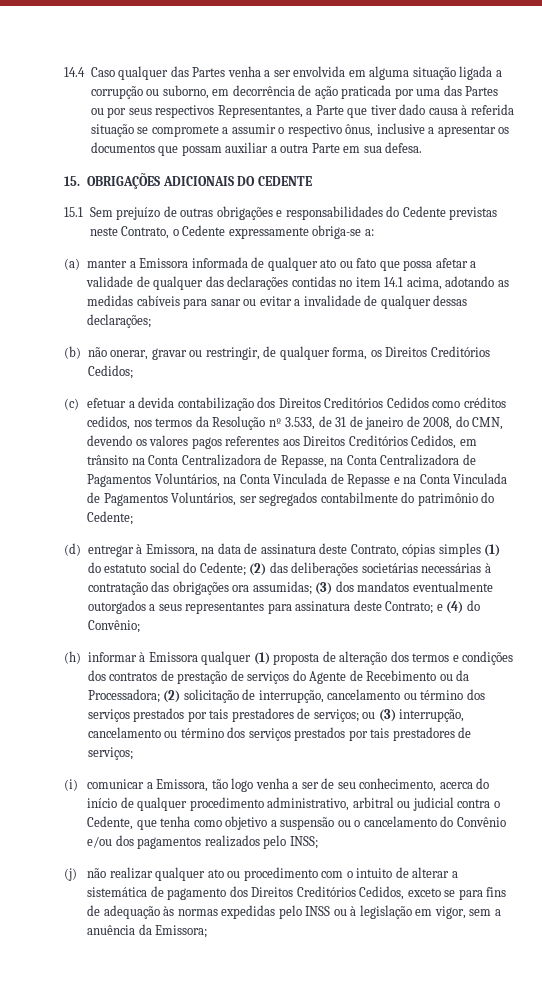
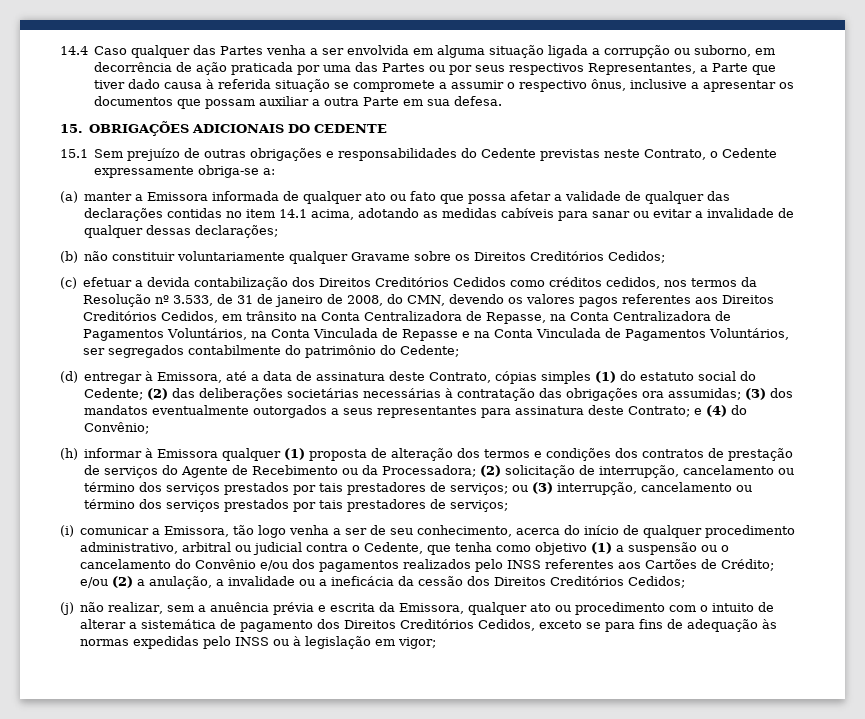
[110,346,368,360] onerar, gravar ou restringir, de qualquer forma, -> [112,251,452,264] constituir voluntariamente qualquer Gravame sobre
[201,547,215,554] na -> [226,371,260,381] até a
(268, 823) none -> [591,542,613,554] (1)
[289,836,318,849] [64,867,153,881] INSS; // (j) não realizar -> [507,559,775,571] [80,576,686,589] [60,602,465,615] INSS referentes aos Cartões de Crédito; e/ou (2) a anulação, a invalidade ou a ineficácia da cessão dos Direitos Creditórios Cedidos; // (j) não realizar, sem a anuência prévia e escrita da Emissora,
[434,906,501,919] [87,924,208,938] vigor, sem a anuência da Emissora; -> [398,637,437,649] vigor;

